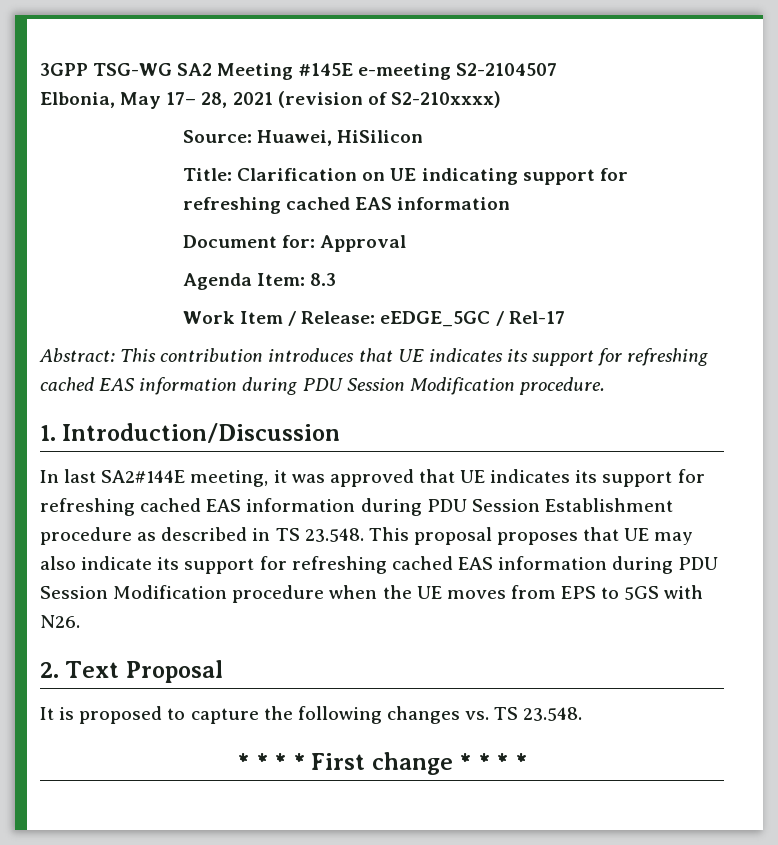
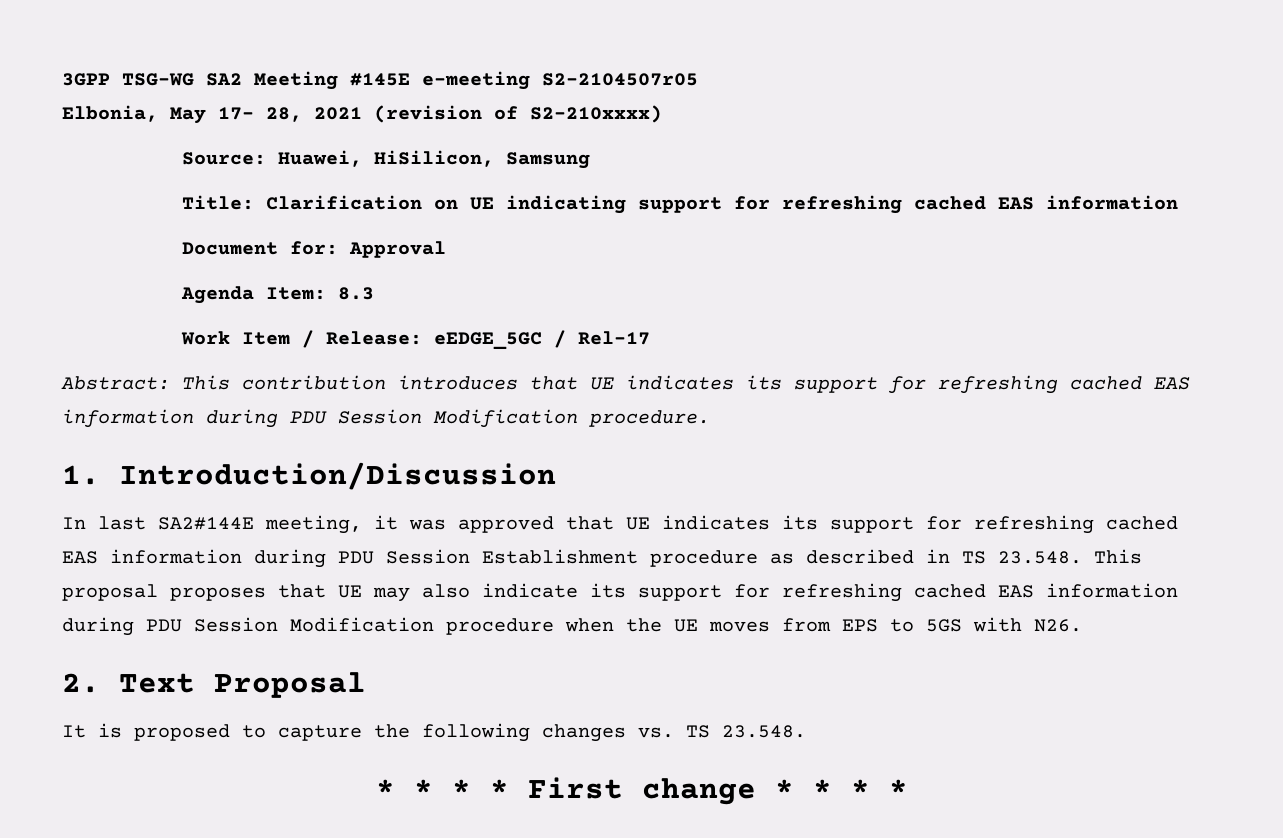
[455,63,557,76] S2-2104507 -> [542,73,698,86] S2-2104507r05
[337,130,424,143] HiSilicon -> [373,150,590,169] HiSilicon, Samsung

